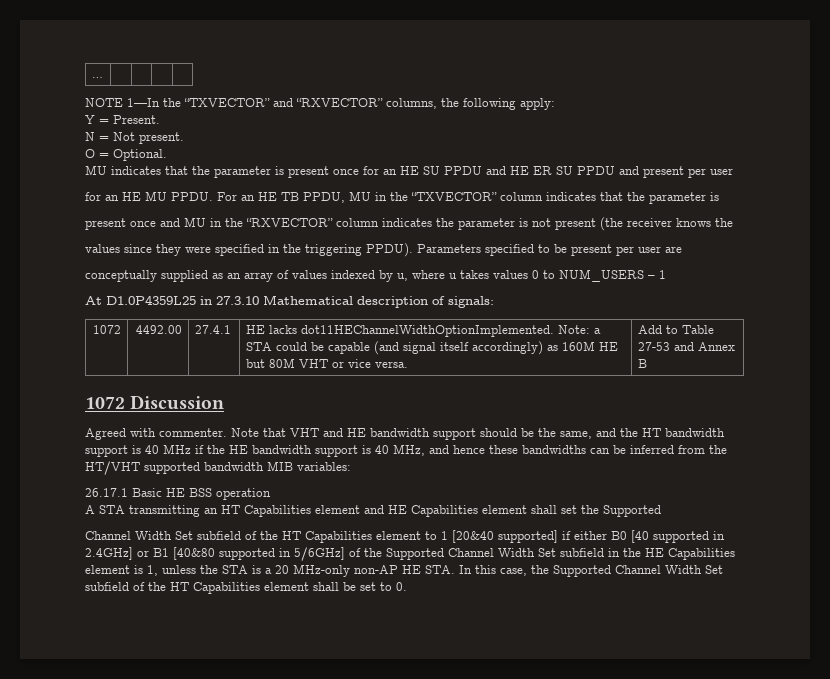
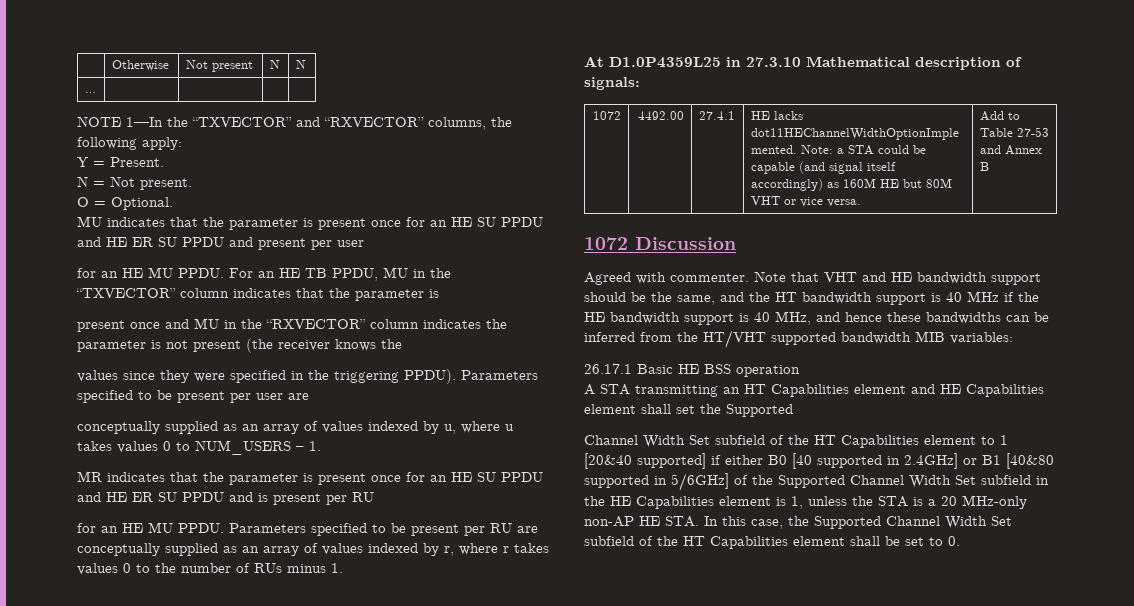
(91, 77) none -> [111,60,169,71] [185,60,253,72] [269,60,280,69] [295,60,306,69] | Otherwise | Not present | N | N //
[659,270,666,279] 1 -> [309,441,321,451] [77,471,543,485] [77,492,374,505] [77,522,538,536] [77,543,549,556] [77,563,343,575] 1. // MR indicates that the parameter is present once for an HE SU PPDU and HE ER SU PPDU and is present per RU // for an HE MU PPDU. Parameters specified to be present per RU are conceptually supplied as an array of values indexed by r, where r takes values 0 to the number of RUs minus 1.

